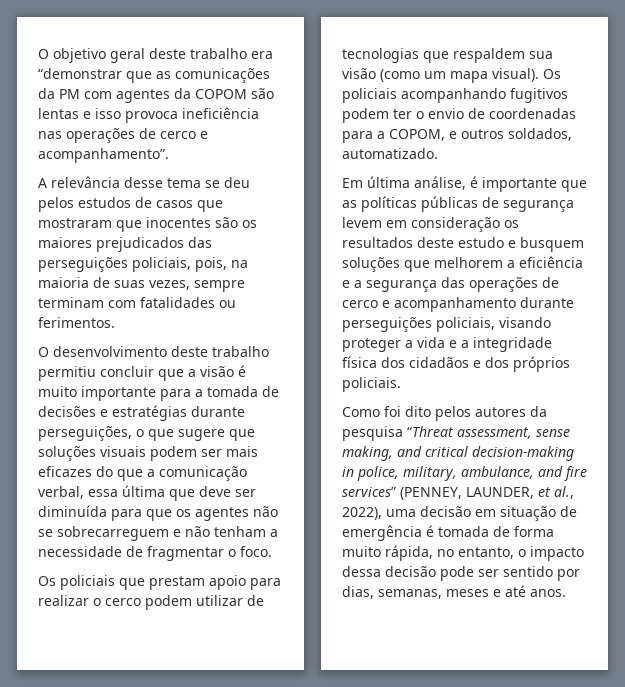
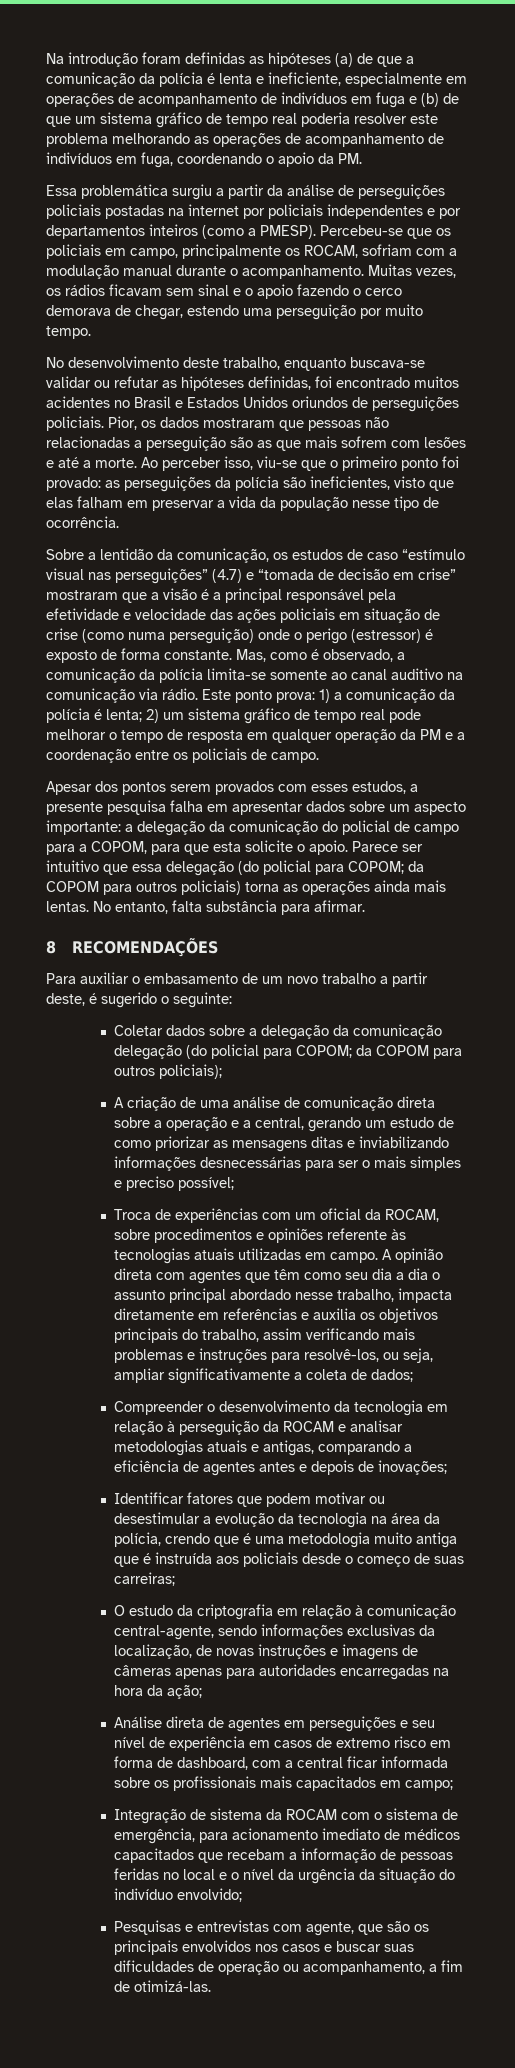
[38,48,273,63] [38,68,270,83] [38,88,274,103] [38,107,259,123] [38,128,208,143] [38,148,169,163] [38,176,250,188] [38,197,223,212] [38,217,257,232] [38,237,212,252] [38,257,248,272] [38,277,245,292] [38,297,236,308] [38,317,115,328] [38,346,269,357] [38,365,246,381] [38,386,279,401] [38,405,245,421] [38,426,255,441] [38,446,258,461] [38,466,247,481] [38,485,256,501] [38,505,278,521] [38,526,278,541] [38,546,272,561] [38,575,281,590] [38,595,264,610] [342,48,553,63] [342,68,561,83] [342,88,568,103] [342,108,576,123] [342,128,572,143] [342,148,438,159] [342,176,587,192] [342,196,574,212] [342,217,519,232] [342,237,584,252] [342,256,583,272] [342,277,559,292] [342,297,574,312] [342,317,551,332] [342,337,552,352] [342,356,570,372] [342,377,401,392] [342,406,547,421] [342,426,570,441] [342,446,574,461] [342,466,587,481] [342,486,574,500] [342,506,577,521] [342,525,554,541] [342,545,584,561] [342,566,580,581] [342,585,566,599] O objetivo geral deste trabalho era “demonstrar que as comunicações da PM com agentes da COPOM são lentas e isso provoca ineficiência nas operações de cerco e acompanhamento”. // A relevância desse tema se deu pelos estudos de casos que mostraram que inocentes são os maiores prejudicados das perseguições policiais, pois, na maioria de suas vezes, sempre terminam com fatalidades ou ferimentos. // O desenvolvimento deste trabalho permitiu concluir que a visão é muito importante para a tomada de decisões e estratégias durante perseguições, o que sugere que soluções visuais podem ser mais eficazes do que a comunicação verbal, essa última que deve ser diminuída para que os agentes não se sobrecarreguem e não tenham a necessidade de fragmentar o foco. // Os policiais que prestam apoio para realizar o cerco podem utilizar de tecnologias que respaldem sua visão (como um mapa visual). Os policiais acompanhando fugitivos podem ter o envio de coordenadas para a COPOM, e outros soldados, automatizado. // Em última análise, é importante que as políticas públicas de segurança levem em consideração os resultados deste estudo e busquem soluções que melhorem a eficiência e a segurança das operações de cerco e acompanhamento durante perseguições policiais, visando proteger a vida e a integridade física dos cidadãos e dos próprios policiais. // Como foi dito pelos autores da pesquisa “Threat assessment, sense making, and critical decision-making in police, military, ambulance, and fire services” (PENNEY, LAUNDER, et al., 2022), uma decisão em situação de emergência é tomada de forma muito rápida, no entanto, o impacto dessa decisão pode ser sentido por dias, semanas, meses e até anos. -> [46,52,414,67] [46,72,467,87] [46,92,459,108] [46,112,438,128] [46,133,444,147] [46,152,362,168] [46,184,445,200] [46,204,461,219] [46,224,451,239] [46,244,457,259] [46,264,456,279] [46,284,402,299] [46,304,423,320] [46,326,91,339] [46,356,425,371] [46,376,459,391] [46,396,459,412] [46,416,389,431] [46,436,466,452] [46,456,459,471] [46,476,454,492] [46,496,439,511] [46,516,119,528] [46,548,465,563] [46,568,456,584] [46,588,396,603] [46,608,440,623] [46,628,433,644] [46,648,405,663] [46,668,463,683] [46,688,455,703] [46,708,421,724] [46,729,465,743] [46,748,319,763] [46,781,418,795] [46,800,466,815] [46,820,459,836] [46,840,423,855] [46,860,424,876] [46,880,446,895] [46,900,365,915] [46,938,219,957] [46,972,428,987] [46,992,232,1008] [114,1024,443,1040] [114,1044,463,1060] [114,1064,223,1079] [114,1096,436,1111] [114,1117,455,1132] [114,1136,450,1152] [114,1156,462,1171] [114,1176,235,1191] [114,1208,440,1223] [114,1228,407,1243] [114,1248,444,1264] [114,1268,441,1284] [114,1288,453,1303] [114,1308,439,1323] [114,1328,416,1343] [114,1348,434,1363] [114,1368,414,1384] [114,1400,449,1416] [114,1420,404,1436] [114,1440,413,1456] [114,1460,448,1476] [114,1492,386,1507] [114,1512,441,1528] [114,1532,458,1548] [114,1552,465,1567] [114,1572,176,1586] [114,1604,457,1620] [114,1624,436,1640] [114,1644,419,1660] [114,1664,450,1680] [114,1685,203,1699] [114,1716,436,1732] [114,1736,452,1751] [114,1756,449,1770] [114,1776,454,1791] [114,1808,459,1824] [114,1828,461,1844] [114,1848,454,1863] [114,1868,456,1884] [114,1888,243,1902] [114,1920,430,1936] [114,1940,415,1955] [114,1960,464,1975] [114,1980,212,1992] Na introdução foram definidas as hipóteses (a) de que a comunicação da polícia é lenta e ineficiente, especialmente em operações de acompanhamento de indivíduos em fuga e (b) de que um sistema gráfico de tempo real poderia resolver este problema melhorando as operações de acompanhamento de indivíduos em fuga, coordenando o apoio da PM. // Essa problemática surgiu a partir da análise de perseguições policiais postadas na internet por policiais independentes e por departamentos inteiros (como a PMESP). Percebeu-se que os policiais em campo, principalmente os ROCAM, sofriam com a modulação manual durante o acompanhamento. Muitas vezes, os rádios ficavam sem sinal e o apoio fazendo o cerco demorava de chegar, estendo uma perseguição por muito tempo. // No desenvolvimento deste trabalho, enquanto buscava-se validar ou refutar as hipóteses definidas, foi encontrado muitos acidentes no Brasil e Estados Unidos oriundos de perseguições policiais. Pior, os dados mostraram que pessoas não relacionadas a perseguição são as que mais sofrem com lesões e até a morte. Ao perceber isso, viu-se que o primeiro ponto foi provado: as perseguições da polícia são ineficientes, visto que elas falham em preservar a vida da população nesse tipo de ocorrência. // Sobre a lentidão da comunicação, os estudos de caso “estímulo visual nas perseguições” (4.7) e “tomada de decisão em crise” mostraram que a visão é a principal responsável pela efetividade e velocidade das ações policiais em situação de crise (como numa perseguição) onde o perigo (estressor) é exposto de forma constante. Mas, como é observado, a comunicação da polícia limita-se somente ao canal auditivo na comunicação via rádio. Este ponto prova: 1) a comunicação da polícia é lenta; 2) um sistema gráfico de tempo real pode melhorar o tempo de resposta em qualquer operação da PM e a coordenação entre os policiais de campo. // Apesar dos pontos serem provados com esses estudos, a presente pesquisa falha em apresentar dados sobre um aspecto importante: a delegação da comunicação do policial de campo para a COPOM, para que esta solicite o apoio. Parece ser intuitivo que essa delegação (do policial para COPOM; da COPOM para outros policiais) torna as operações ainda mais lentas. No entanto, falta substância para afirmar. // 8 RECOMENDAÇÕES // Para auxiliar o embasamento de um novo trabalho a partir deste, é sugerido o seguinte: // Coletar dados sobre a delegação da comunicação delegação (do policial para COPOM; da COPOM para outros policiais); // A criação de uma análise de comunicação direta sobre a operação e a central, gerando um estudo de como priorizar as mensagens ditas e inviabilizando informações desnecessárias para ser o mais simples e preciso possível; // Troca de experiências com um oficial da ROCAM, sobre procedimentos e opiniões referente às tecnologias atuais utilizadas em campo. A opinião direta com agentes que têm como seu dia a dia o assunto principal abordado nesse trabalho, impacta diretamente em referências e auxilia os objetivos principais do trabalho, assim verificando mais problemas e instruções para resolvê-los, ou seja, ampliar significativamente a coleta de dados; // Compreender o desenvolvimento da tecnologia em relação à perseguição da ROCAM e analisar metodologias atuais e antigas, comparando a eficiência de agentes antes e depois de inovações; // Identificar fatores que podem motivar ou desestimular a evolução da tecnologia na área da polícia, crendo que é uma metodologia muito antiga que é instruída aos policiais desde o começo de suas carreiras; // O estudo da criptografia em relação à comunicação central-agente, sendo informações exclusivas da localização, de novas instruções e imagens de câmeras apenas para autoridades encarregadas na hora da ação; // Análise direta de agentes em perseguições e seu nível de experiência em casos de extremo risco em forma de dashboard, com a central ficar informada sobre os profissionais mais capacitados em campo; // Integração de sistema da ROCAM com o sistema de emergência, para acionamento imediato de médicos capacitados que recebam a informação de pessoas feridas no local e o nível da urgência da situação do indivíduo envolvido; // Pesquisas e entrevistas com agente, que são os principais envolvidos nos casos e buscar suas dificuldades de operação ou acompanhamento, a fim de otimizá-las.

